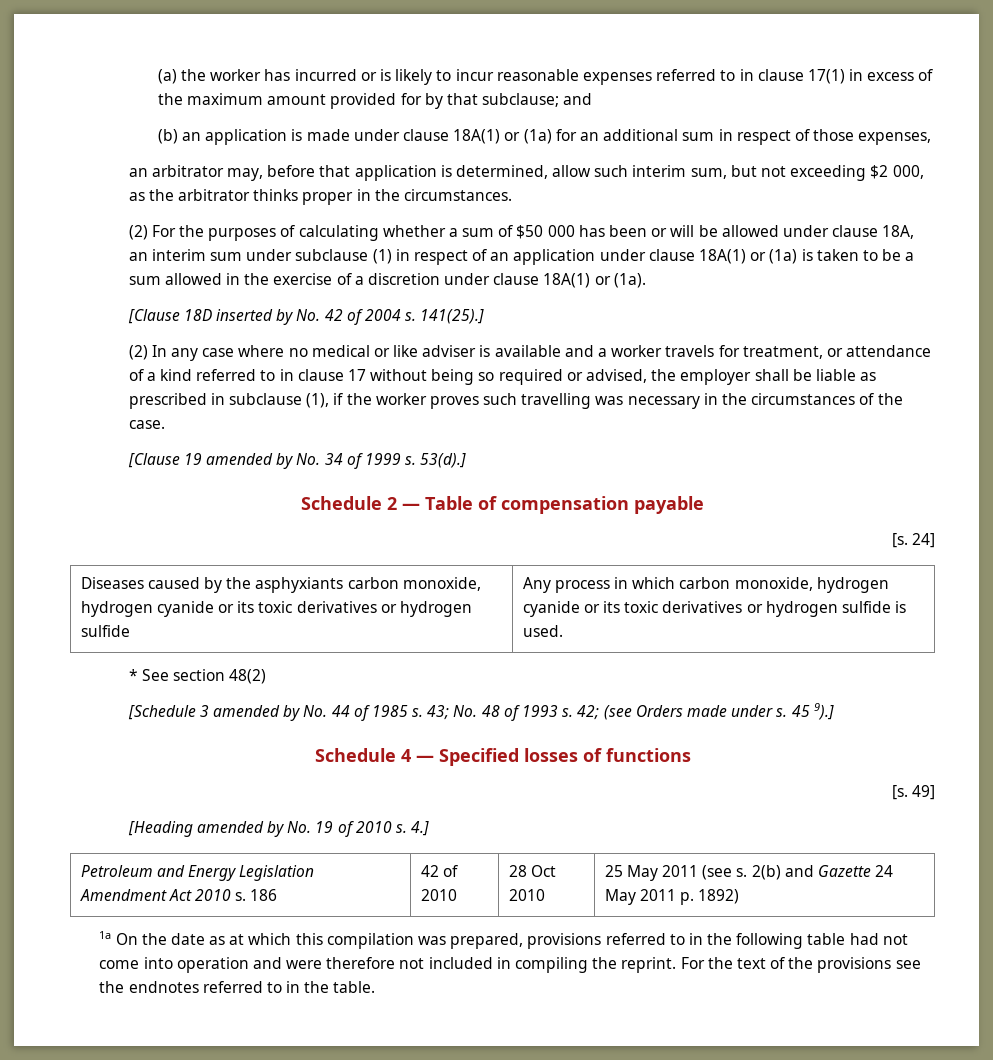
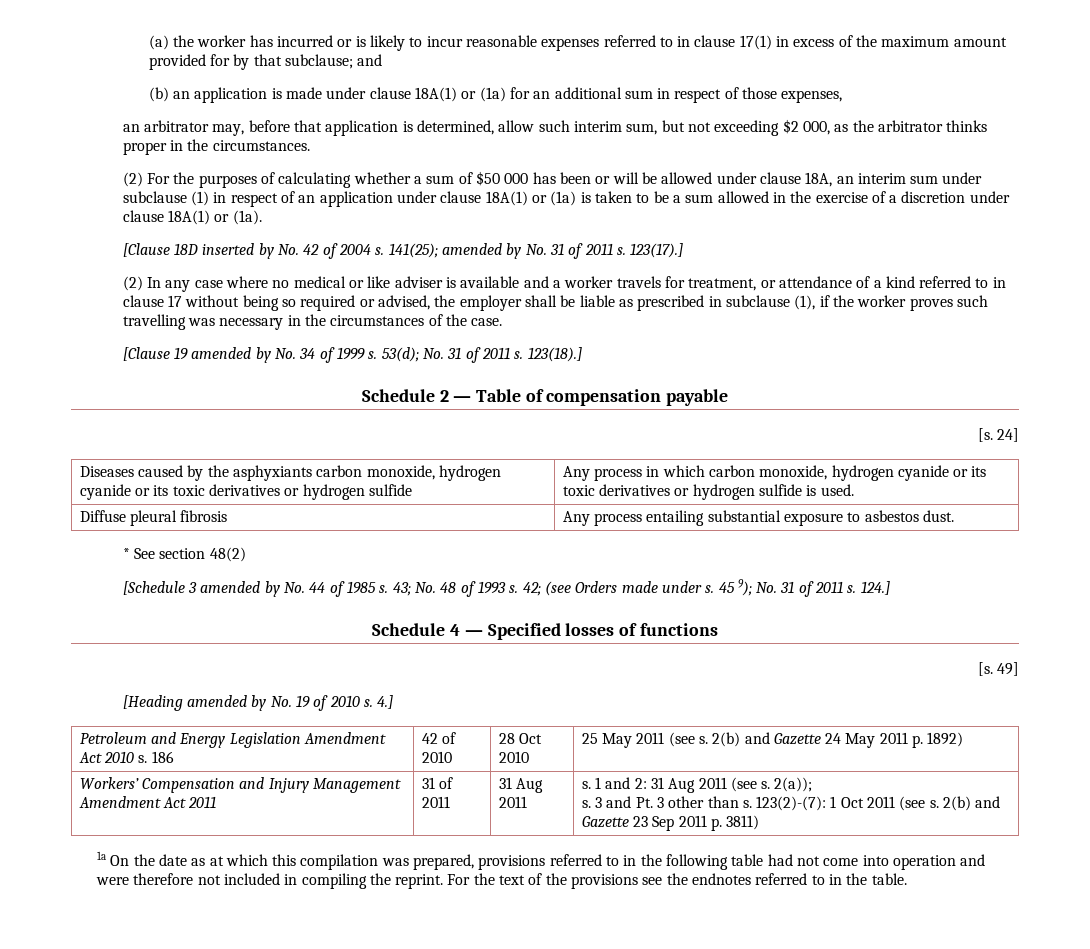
[420,309,485,324] 141(25).] -> [388,243,684,259] 141(25); amended by No. 31 of 2011 s. 123(17).]
[420,453,467,468] 53(d).] -> [381,347,582,363] 53(d); No. 31 of 2011 s. 123(18).]
(563, 631) none -> [79,510,228,526] [562,510,954,526] // Diffuse pleural fibrosis | Any process entailing substantial exposure to asbestos dust.
[813,703,834,720] 9).] -> [737,579,890,597] 9); No. 31 of 2011 s. 124.]
(740, 896) none -> [79,777,401,793] [78,796,217,808] [421,777,453,789] [421,796,450,808] [498,777,543,793] [498,796,527,808] [581,777,813,793] [581,796,1001,811] [581,815,760,831] // Workers’ Compensation and Injury Management Amendment Act 2011 | 31 of 2011 | 31 Aug 2011 | s. 1 and 2: 31 Aug 2011 (see s. 2(a)); // s. 3 and Pt. 3 other than s. 123(2)-(7): 1 Oct 2011 (see s. 2(b) and Gazette 23 Sep 2011 p. 3811)

